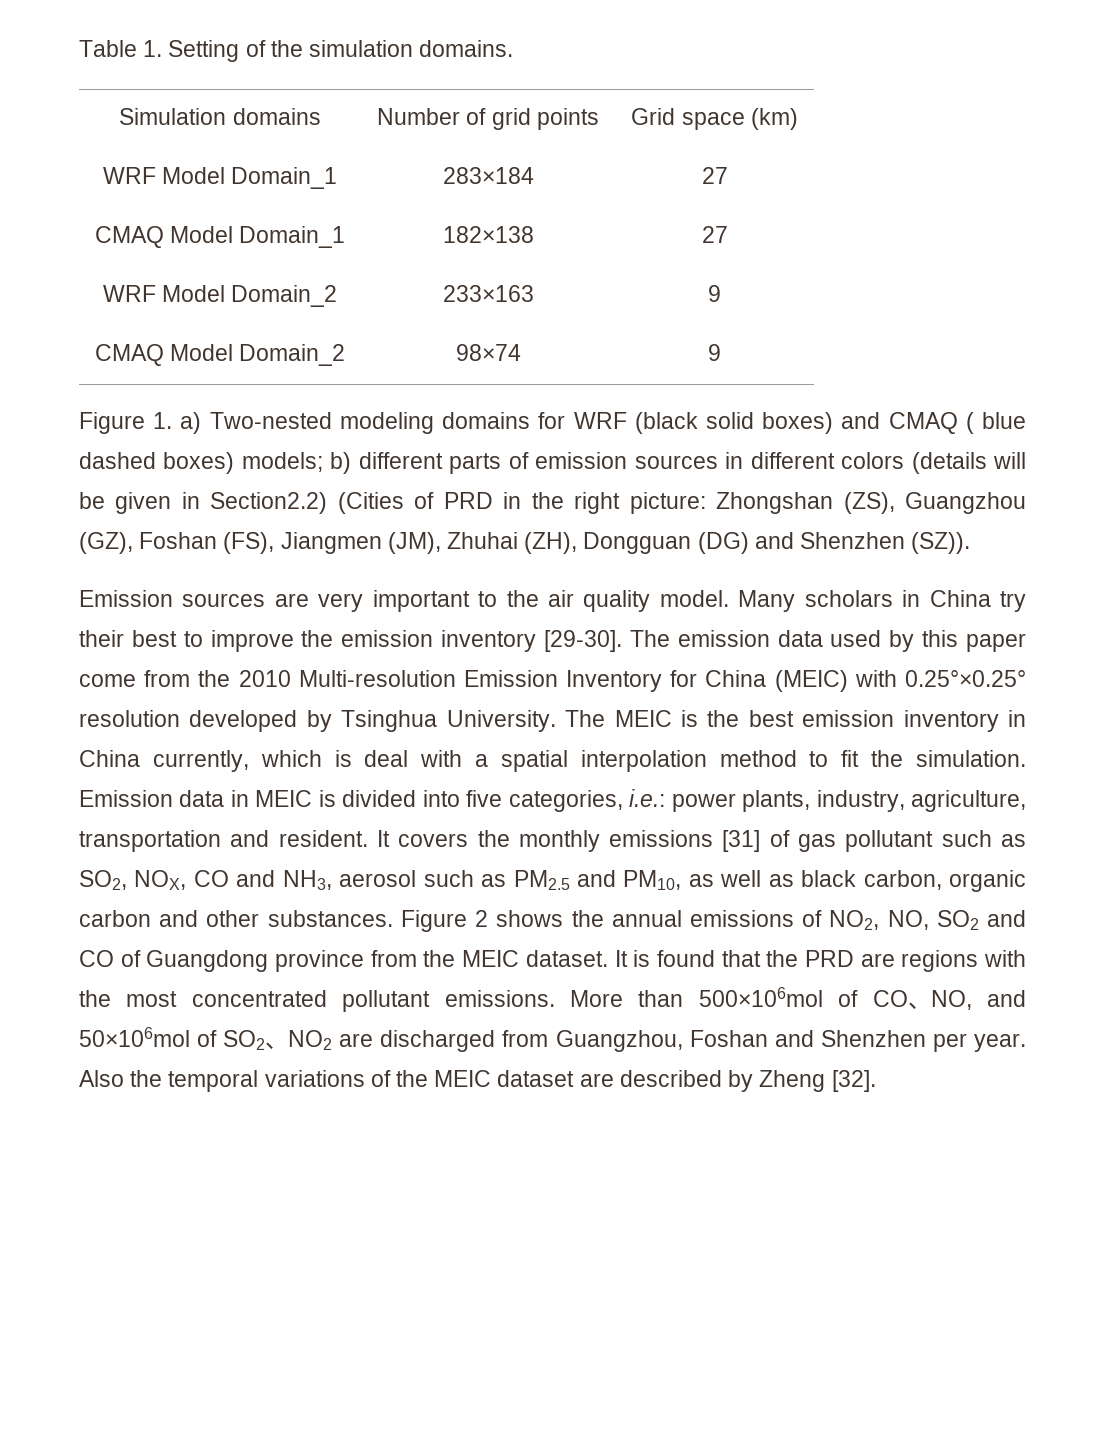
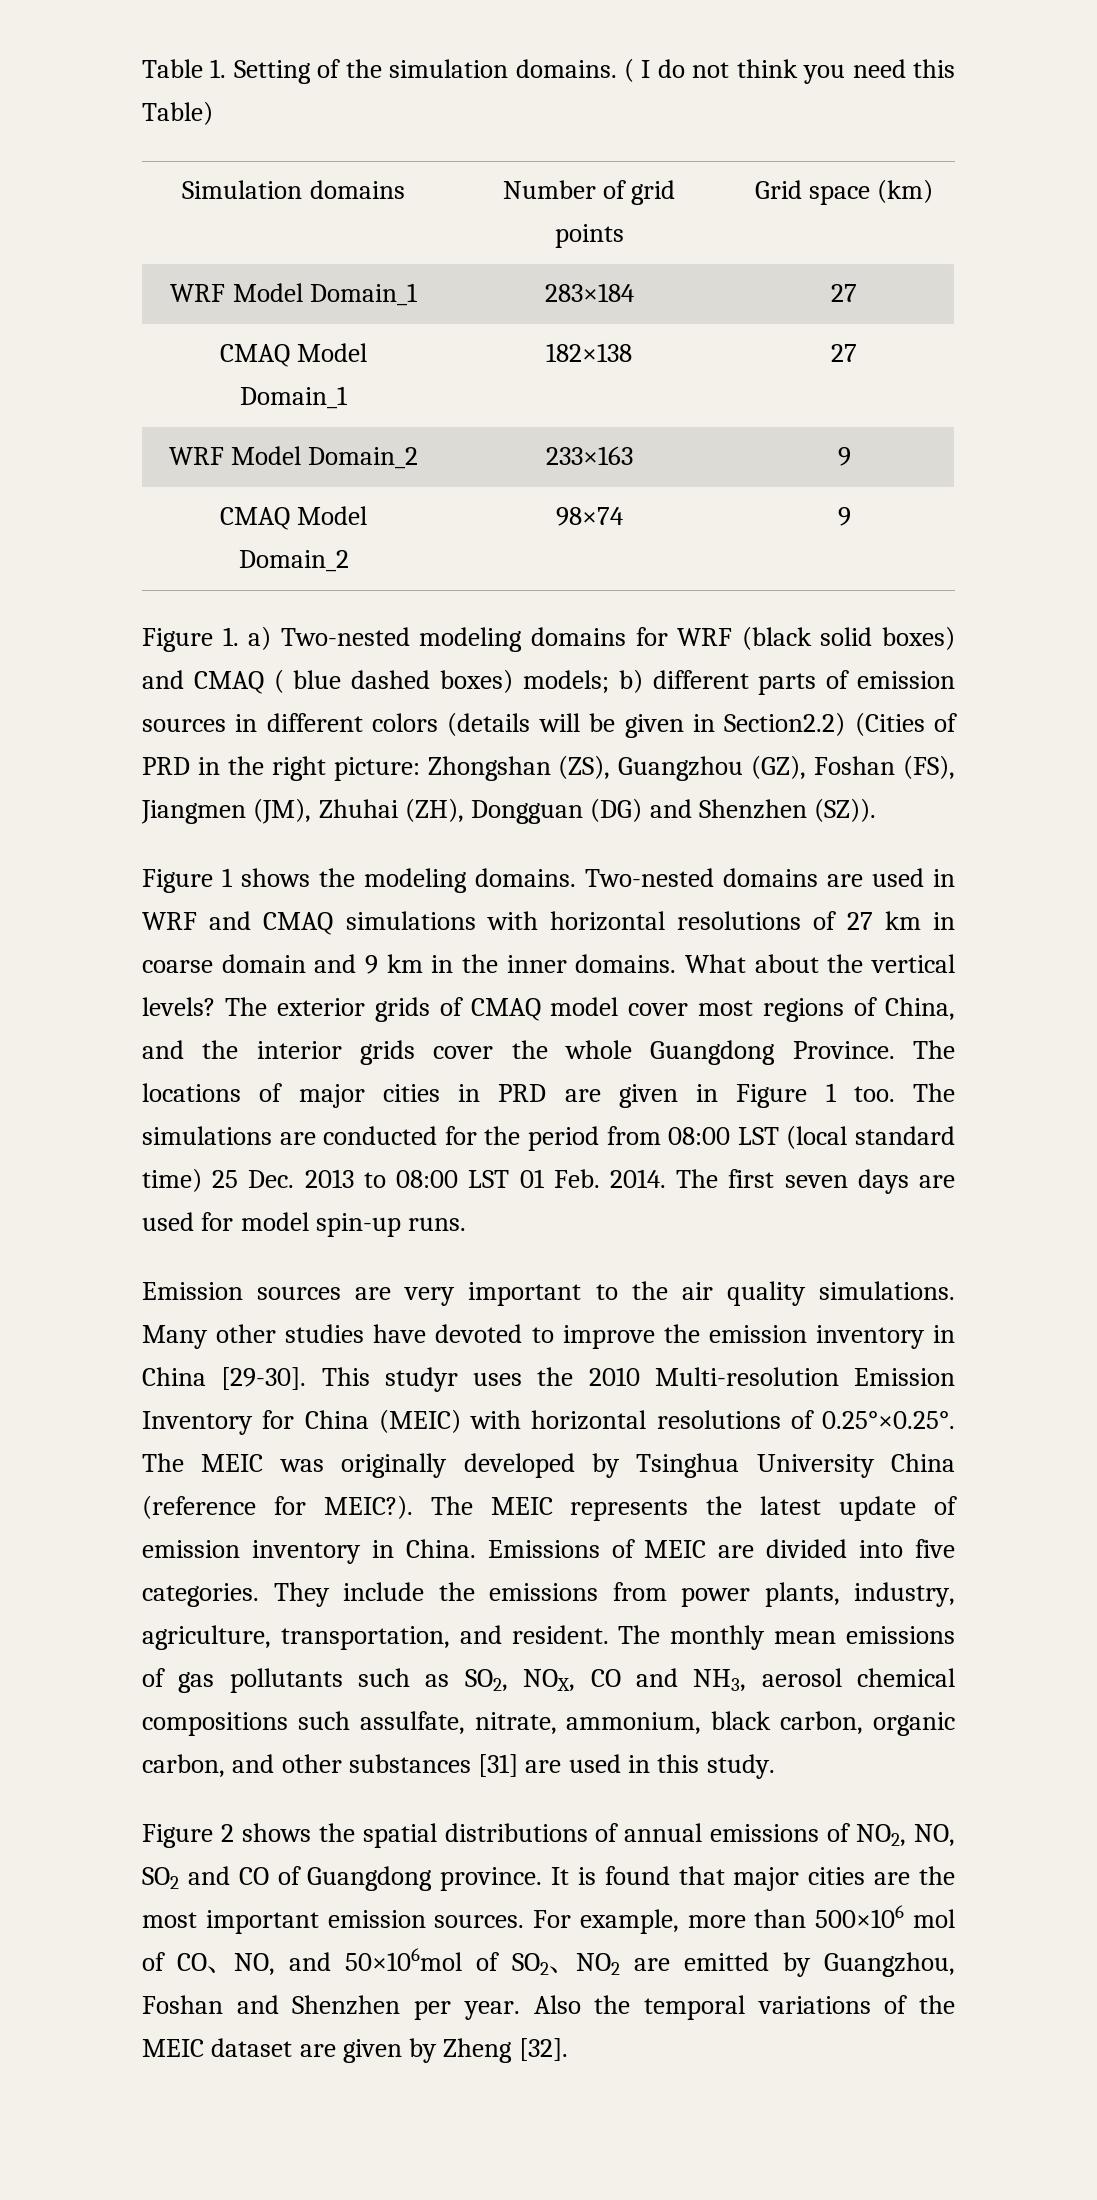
(514, 48) none -> [624,58,956,84] [142,101,213,125] ( I do not think you need this Table)
(971, 543) none -> [142,868,955,893] [142,911,956,935] [142,954,955,974] [142,997,955,1022] [142,1040,955,1065] [142,1083,955,1108] [142,1125,956,1151] [142,1168,955,1194] [142,1212,467,1237] // Figure 1 shows the modeling domains. Two-nested domains are used in WRF and CMAQ simulations with horizontal resolutions of 27 km in coarse domain and 9 km in the inner domains. What about the vertical levels? The exterior grids of CMAQ model cover most regions of China, and the interior grids cover the whole Guangdong Province. The locations of major cities in PRD are given in Figure 1 too. The simulations are conducted for the period from 08:00 LST (local standard time) 25 Dec. 2013 to 08:00 LST 01 Feb. 2014. The first seven days are used for model spin-up runs.
[659,590,1027,612] [79,630,177,647] model. Many scholars in China try their best -> [818,1281,955,1300] [142,1324,523,1349] simulations. Many other studies have devoted
[544,630,1027,652] [79,670,191,687] [29-30]. The emission data used by this paper come from -> [933,1325,955,1343] [142,1367,522,1392] in China [29-30]. This studyr uses
[904,670,1026,687] [79,710,1026,732] [79,750,1026,772] [79,789,666,812] 0.25°×0.25° resolution developed by Tsinghua University. The MEIC is the best emission inventory in China currently, which is deal with a spatial interpolation method to fit the simulation. Emission data in MEIC is divided into five categories, i.e.: -> [531,1410,955,1430] [142,1453,955,1478] [142,1495,958,1521] [142,1539,955,1564] [142,1582,667,1607] horizontal resolutions of 0.25°×0.25°. The MEIC was originally developed by Tsinghua University China (reference for MEIC?). The MEIC represents the latest update of emission inventory in China. Emissions of MEIC are divided into five categories. They include the emissions from
[79,830,221,852] transportation -> [280,1626,450,1650] transportation,
[376,830,761,852] It covers the monthly emissions [31] -> [618,1625,956,1650] The monthly mean emissions
[845,830,934,852] pollutant -> [229,1668,343,1693] pollutants
[423,870,794,890] such as PM2.5 and PM10, as well as -> [857,1668,956,1687] [142,1711,702,1736] chemical compositions such assulfate, nitrate, ammonium,
[79,910,151,927] carbon -> [142,1754,225,1778] carbon,
[267,910,393,927] substances. -> [348,1754,775,1779] substances [31] are used in this study. //
(604, 918) none -> [362,1823,619,1848] spatial distributions of
[275,950,1026,972] [79,987,823,1012] province from the MEIC dataset. It is found that the PRD are regions with the most concentrated pollutant emissions. More than 500×106mol -> [440,1866,955,1891] [142,1905,956,1934] province. It is found that major cities are the most important emission sources. For example, more than 500×106 mol
[380,1030,549,1052] discharged from -> [683,1952,811,1977] emitted by
[619,1070,722,1087] described -> [342,2039,402,2063] given

